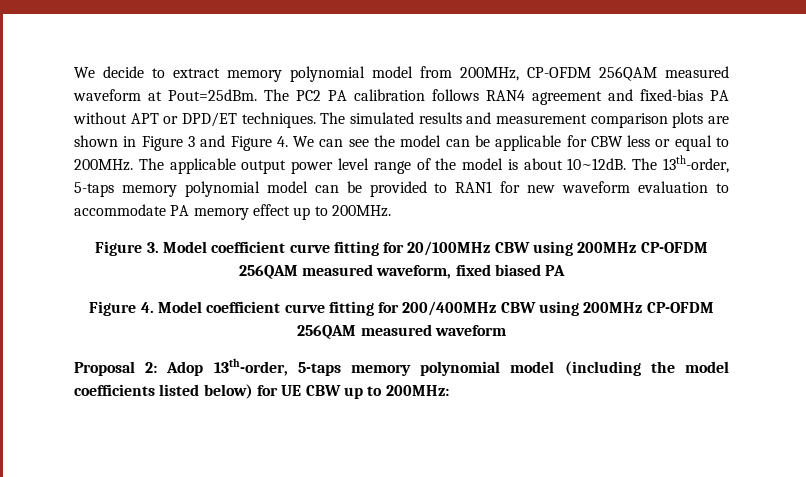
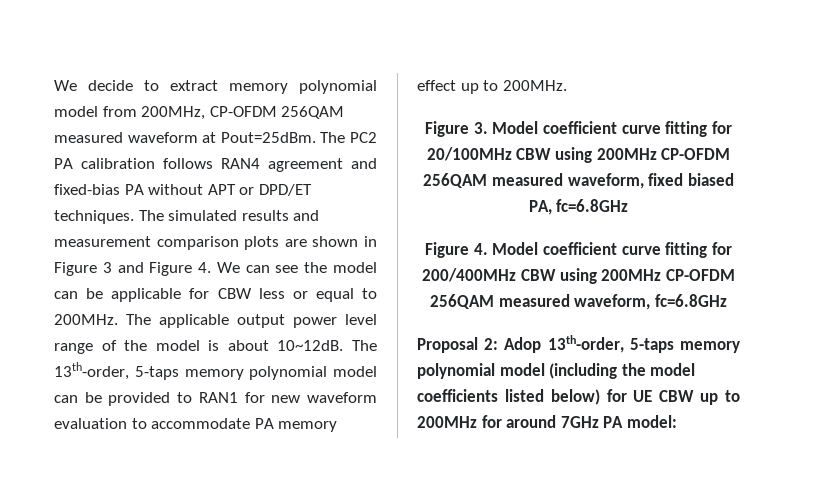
[545,265,566,276] PA -> [528,199,629,215] PA, fc=6.8GHz
[434,325,506,336] waveform -> [574,294,727,310] waveform, fc=6.8GHz
[385,385,449,396] 200MHz: -> [417,415,677,428] 200MHz for around 7GHz PA model:

